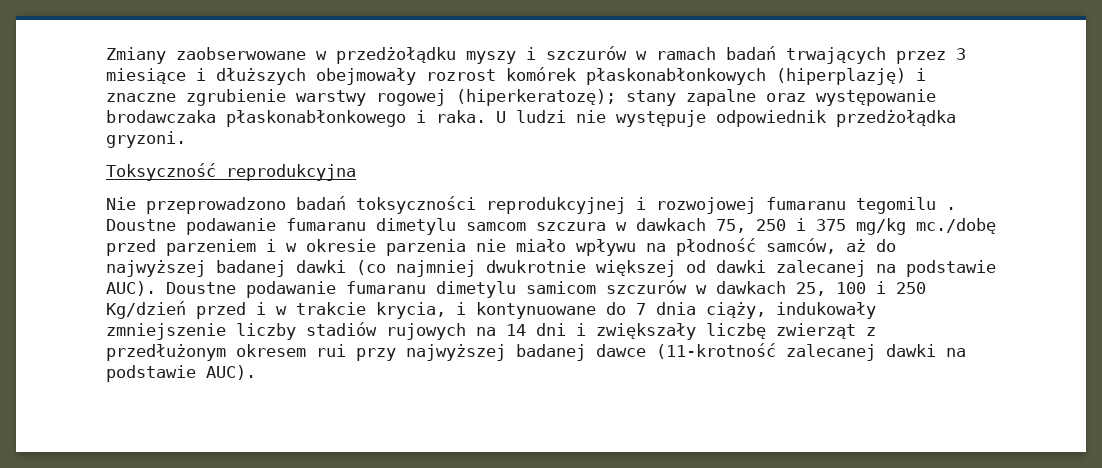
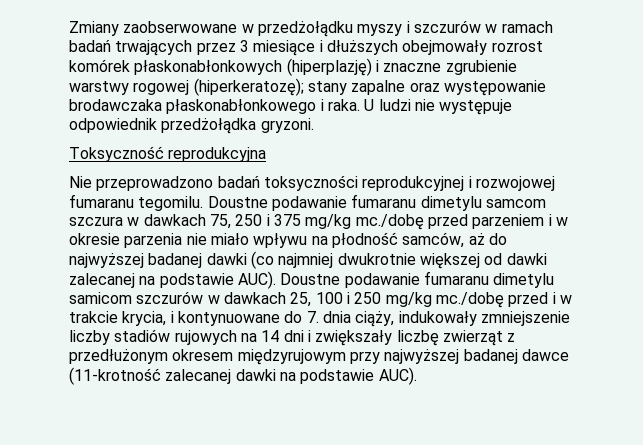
[856,197,956,214] tegomilu . -> [138,196,204,211] tegomilu.
[106,301,186,319] Kg/dzień -> [385,292,504,308] mg/kg mc./dobę
[636,303,646,315] 7 -> [306,311,319,323] 7.
[316,344,346,357] rui -> [237,349,346,365] międzyrujowym

